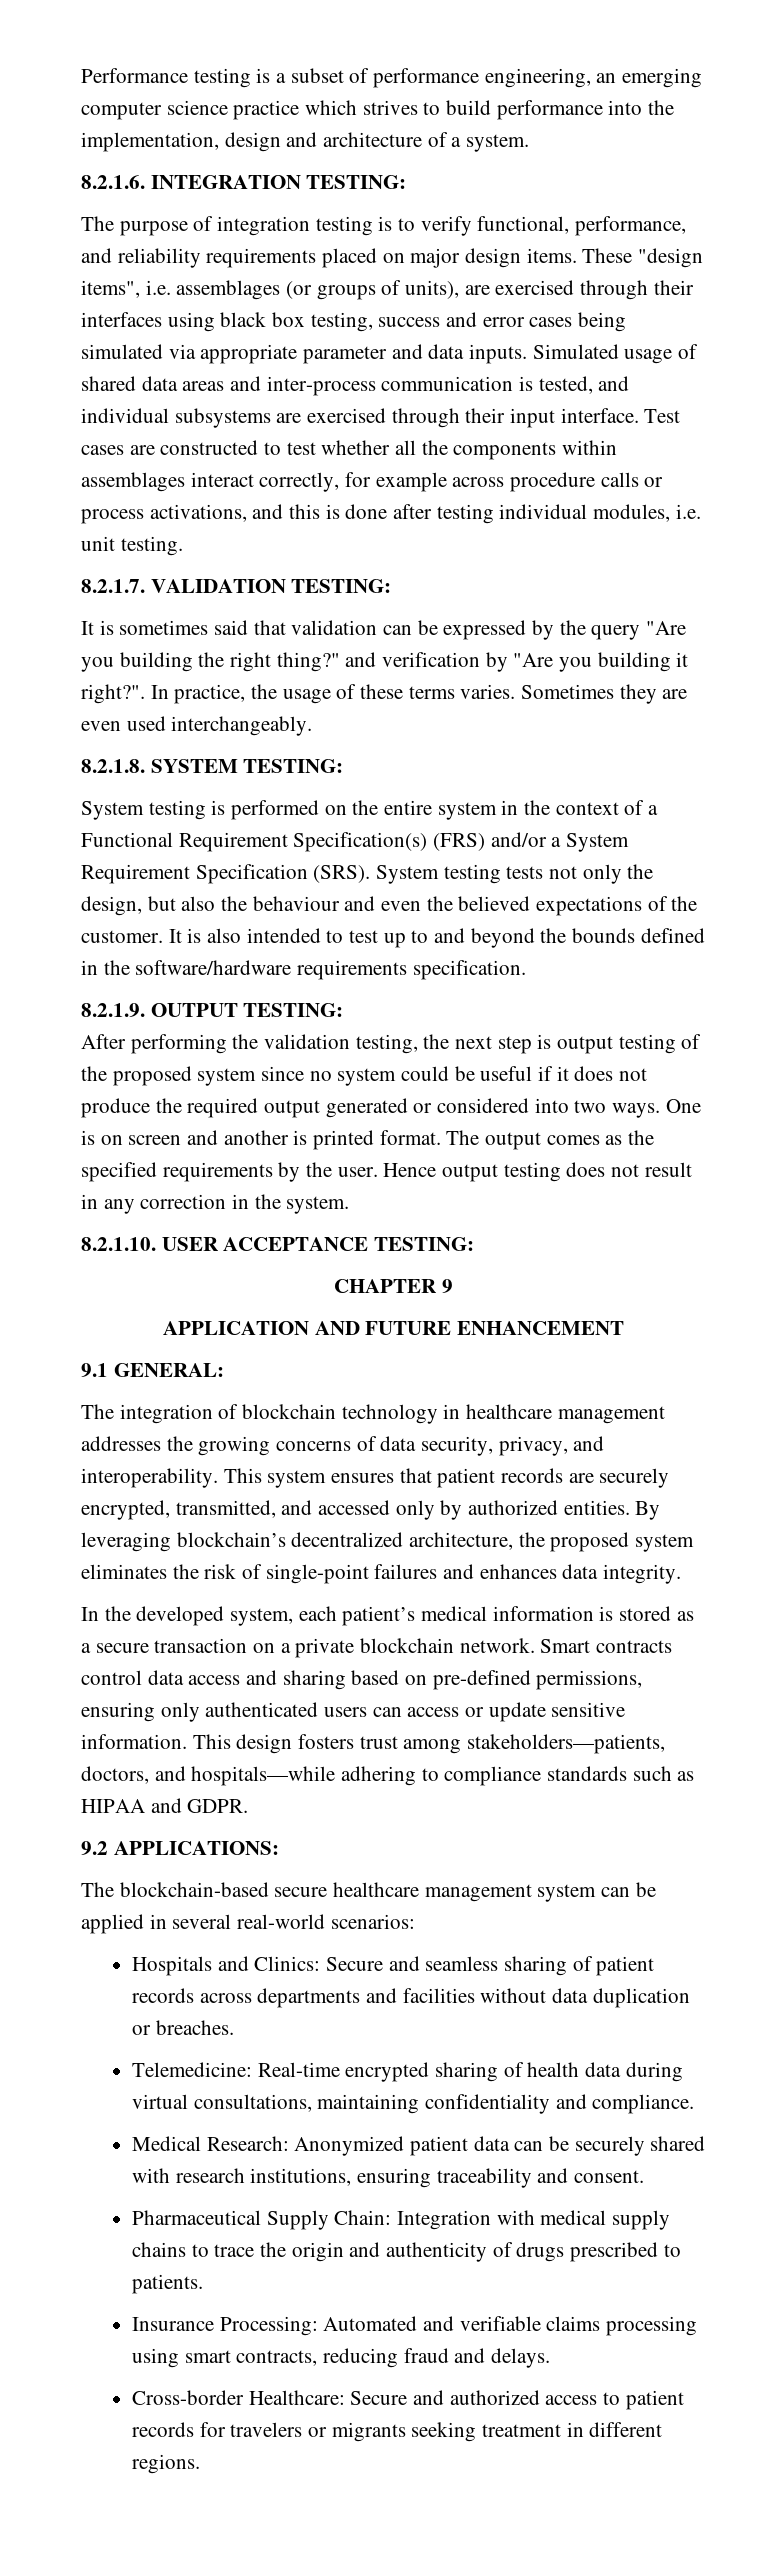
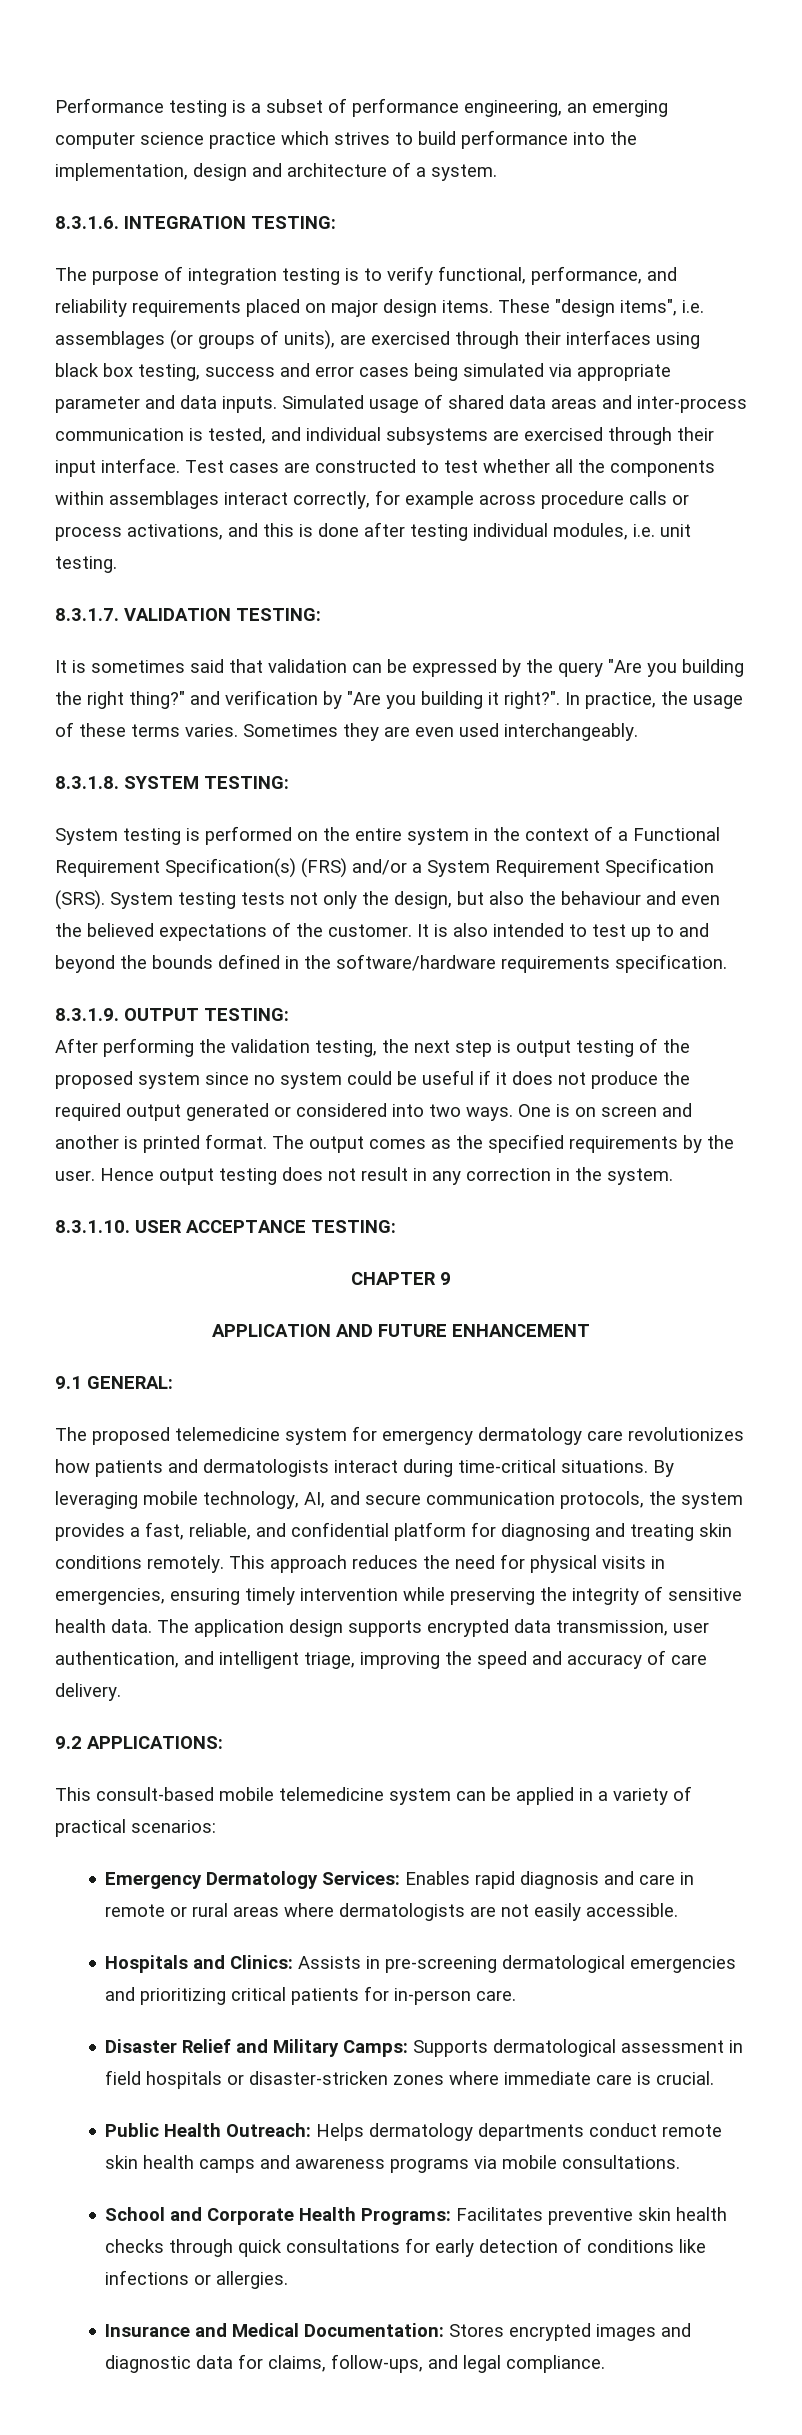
[81,175,145,189] 8.2.1.6. -> [55,216,119,229] 8.3.1.6.
[81,579,145,593] 8.2.1.7. -> [55,608,119,621] 8.3.1.7.
[81,759,145,773] 8.2.1.8. -> [55,776,119,789] 8.3.1.8.
[81,1003,145,1017] 8.2.1.9. -> [55,1008,119,1021] 8.3.1.9.
[81,1237,156,1251] 8.2.1.10. -> [55,1220,130,1233] 8.3.1.10.
[119,1404,665,1424] [81,1436,605,1456] [81,1468,670,1488] [81,1500,661,1520] [81,1532,695,1552] [81,1564,682,1584] [81,1606,694,1626] [81,1638,673,1658] [81,1670,643,1690] [81,1702,626,1722] [81,1734,666,1754] [81,1766,695,1786] [81,1798,249,1813] [81,1841,279,1855] [81,1882,532,1902] integration of blockchain technology in healthcare management addresses the growing concerns of data security, privacy, and interoperability. This system ensures that patient records are securely encrypted, transmitted, and accessed only by authorized entities. By leveraging blockchain’s decentralized architecture, the proposed system eliminates the risk of single-point failures and enhances data integrity. // In the developed system, each patient’s medical information is stored as a secure transaction on a private blockchain network. Smart contracts control data access and sharing based on pre-defined permissions, ensuring only authenticated users can access or update sensitive information. This design fosters trust among stakeholders—patients, doctors, and hospitals—while adhering to compliance standards such as HIPAA and GDPR. // 9.2 APPLICATIONS: // The blockchain-based secure healthcare management -> [92,1426,744,1445] [55,1459,674,1477] [55,1491,743,1509] [55,1522,732,1541] [55,1554,665,1573] [55,1586,742,1605] [55,1619,709,1637] [55,1650,707,1669] [55,1683,121,1701] [55,1736,223,1749] [55,1787,384,1801] proposed telemedicine system for emergency dermatology care revolutionizes how patients and dermatologists interact during time-critical situations. By leveraging mobile technology, AI, and secure communication protocols, the system provides a fast, reliable, and confidential platform for diagnosing and treating skin conditions remotely. This approach reduces the need for physical visits in emergencies, ensuring timely intervention while preserving the integrity of sensitive health data. The application design supports encrypted data transmission, user authentication, and intelligent triage, improving the speed and accuracy of care delivery. // 9.2 APPLICATIONS: // This consult-based mobile telemedicine
[172,1914,415,1929] [131,1956,655,1976] [131,1988,690,2008] [131,2020,234,2035] [131,2062,683,2082] [131,2094,695,2114] [131,2136,706,2156] [131,2168,644,2188] [131,2210,670,2230] [131,2242,681,2262] [131,2274,203,2294] [131,2316,697,2336] [131,2348,550,2368] [131,2390,684,2410] [131,2422,663,2442] [131,2454,200,2474] several real-world scenarios: // Hospitals and Clinics: Secure and seamless sharing of patient records across departments and facilities without data duplication or breaches. // Telemedicine: Real-time encrypted sharing of health data during virtual consultations, maintaining confidentiality and compliance. // Medical Research: Anonymized patient data can be securely shared with research institutions, ensuring traceability and consent. // Pharmaceutical Supply Chain: Integration with medical supply chains to trace the origin and authenticity of drugs prescribed to patients. // Insurance Processing: Automated and verifiable claims processing using smart contracts, reducing fraud and delays. // Cross-border Healthcare: Secure and authorized access to patient records for travelers or migrants seeking treatment in different regions. -> [598,1786,692,1805] [55,1819,216,1837] [105,1871,695,1889] [105,1903,679,1921] [105,1955,737,1973] [105,1986,517,2005] [105,2039,744,2057] [105,2070,715,2089] [105,2123,723,2141] [105,2155,681,2173] [105,2207,728,2225] [105,2238,707,2257] [105,2270,289,2289] [105,2323,692,2341] [105,2354,606,2373] a variety of practical scenarios: // Emergency Dermatology Services: Enables rapid diagnosis and care in remote or rural areas where dermatologists are not easily accessible. // Hospitals and Clinics: Assists in pre-screening dermatological emergencies and prioritizing critical patients for in-person care. // Disaster Relief and Military Camps: Supports dermatological assessment in field hospitals or disaster-stricken zones where immediate care is crucial. // Public Health Outreach: Helps dermatology departments conduct remote skin health camps and awareness programs via mobile consultations. // School and Corporate Health Programs: Facilitates preventive skin health checks through quick consultations for early detection of conditions like infections or allergies. // Insurance and Medical Documentation: Stores encrypted images and diagnostic data for claims, follow-ups, and legal compliance.

